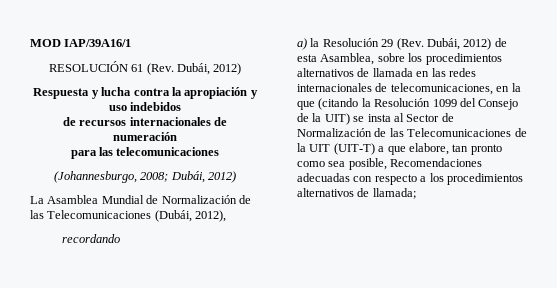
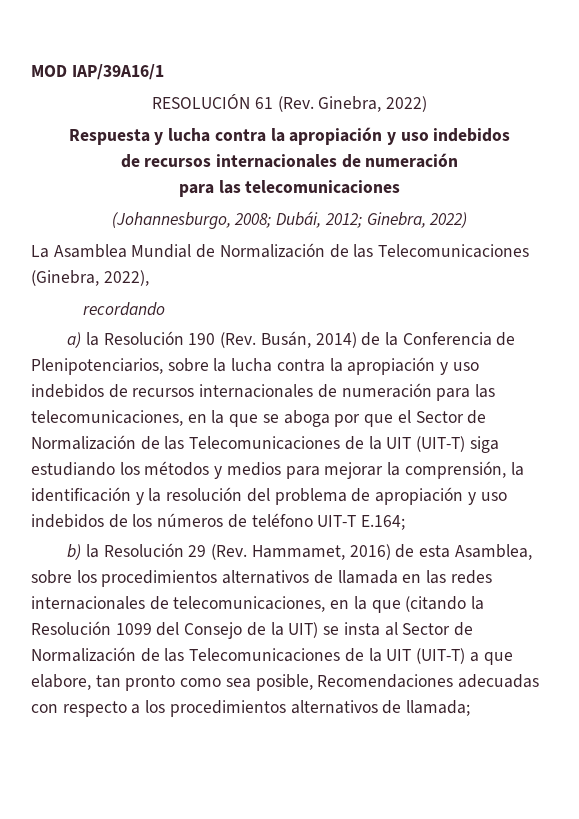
[176,63,242,75] Dubái, 2012) -> [318,96,427,112] Ginebra, 2022)
[208,171,237,183] 2012) -> [324,212,468,228] 2012; Ginebra, 2022)
[154,210,227,222] (Dubái, 2012), -> [31,270,149,286] (Ginebra, 2022),
[381,38,492,50] 29 (Rev. Dubái, 2012) -> [188,331,516,348] [31,357,479,375] [31,383,496,401] [31,410,487,427] [31,435,499,453] [31,461,524,479] [31,487,507,505] [31,513,406,530] [67,543,391,560] 190 (Rev. Busán, 2014) de la Conferencia de Plenipotenciarios, sobre la lucha contra la apropiación y uso indebidos de recursos internacionales de numeración para las telecomunicaciones, en la que se aboga por que el Sector de Normalización de las Telecomunicaciones de la UIT (UIT-T) siga estudiando los métodos y medios para mejorar la comprensión, la identificación y la resolución del problema de apropiación y uso indebidos de los números de teléfono UIT-T E.164; // b) la Resolución 29 (Rev. Hammamet, 2016)

